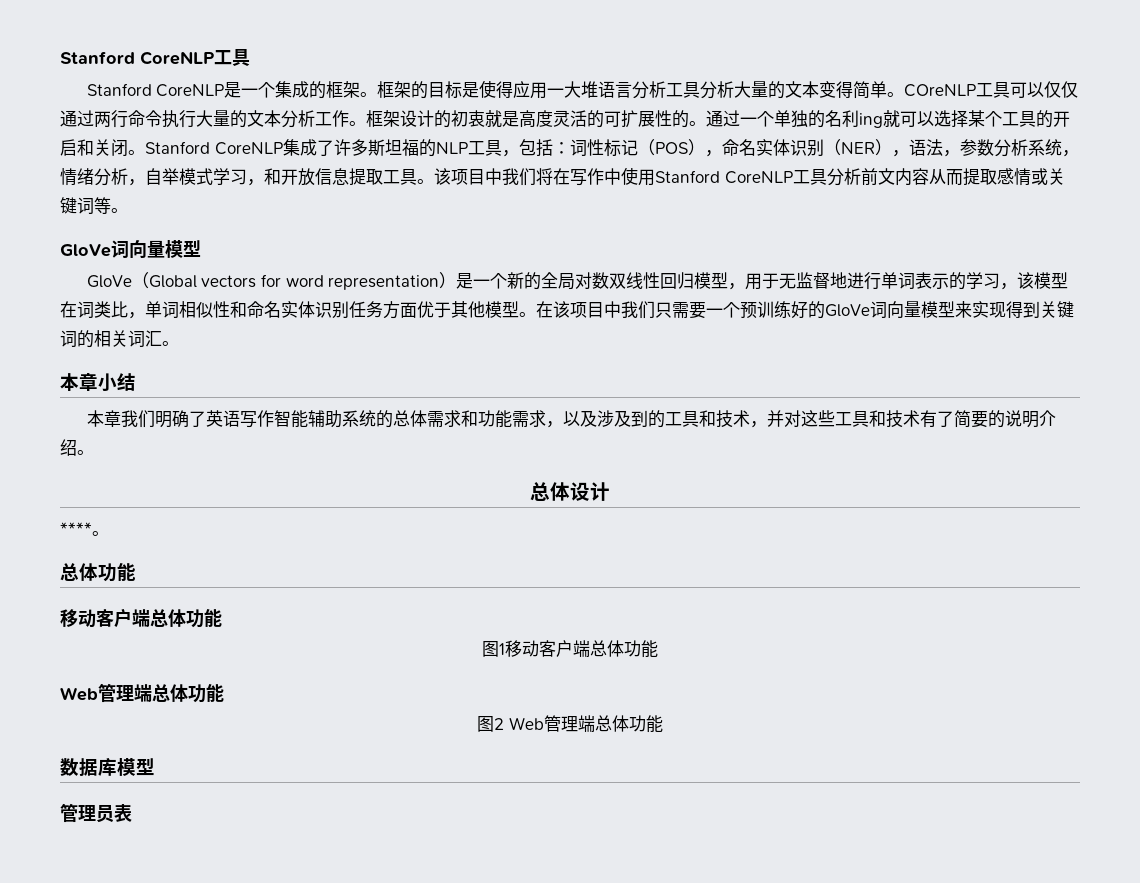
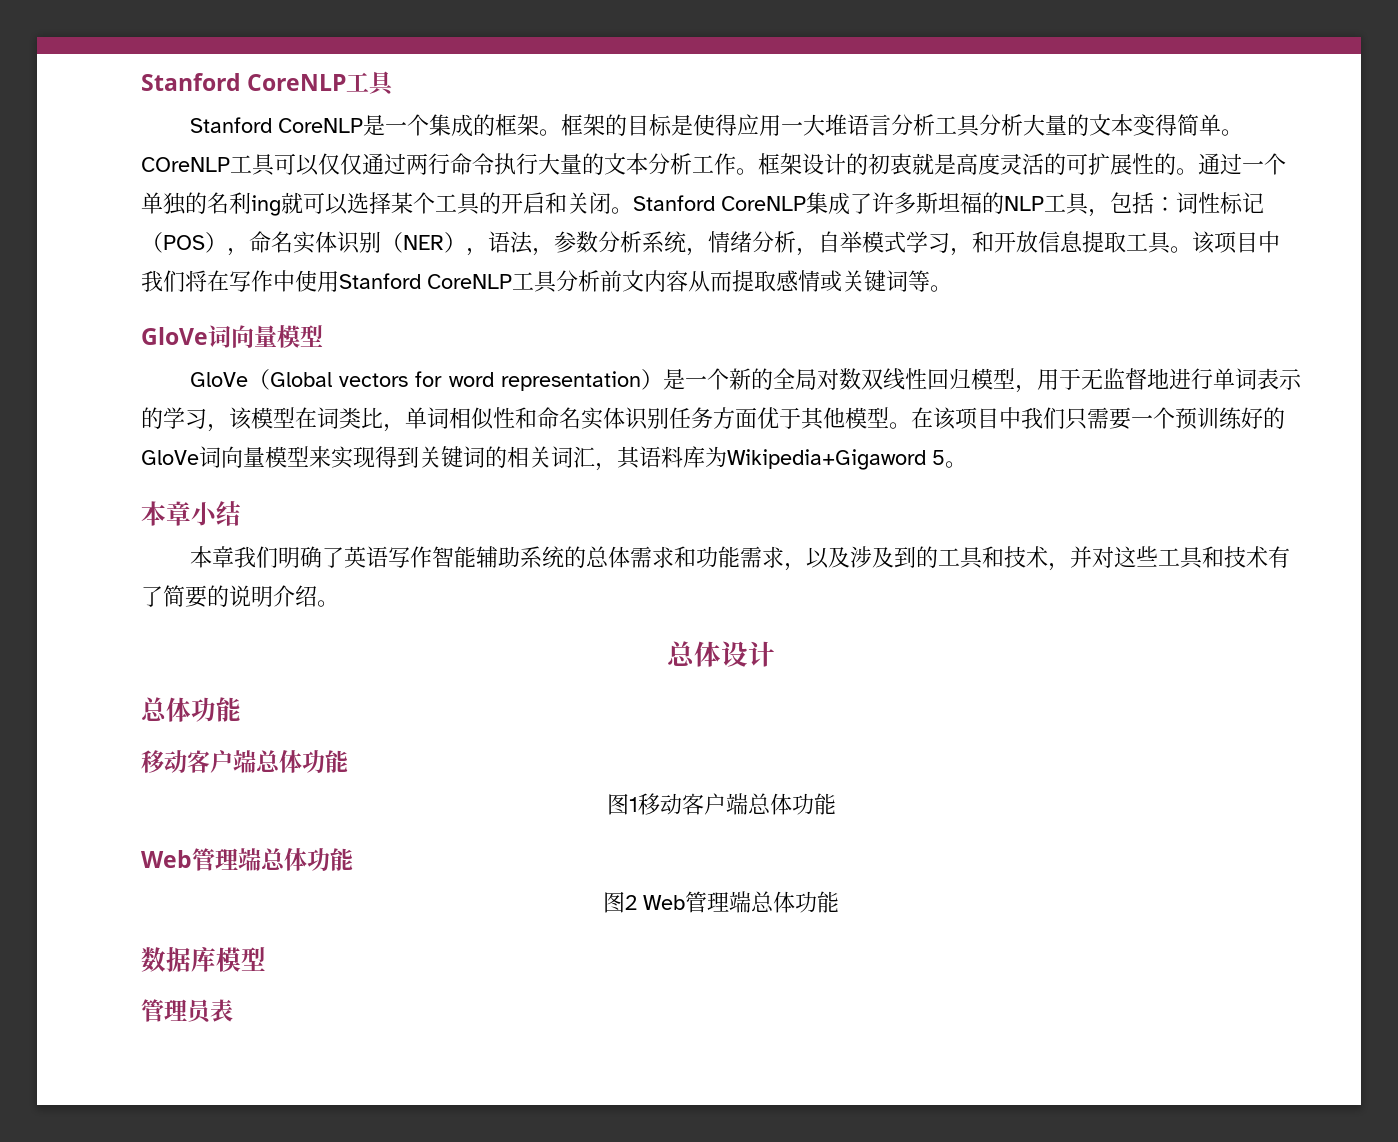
(162, 338) none -> [595,446,945,471] ，其语料库为Wikipedia+Gigaword 5
[60,522,109,536] // ****。 -> (775, 654) none

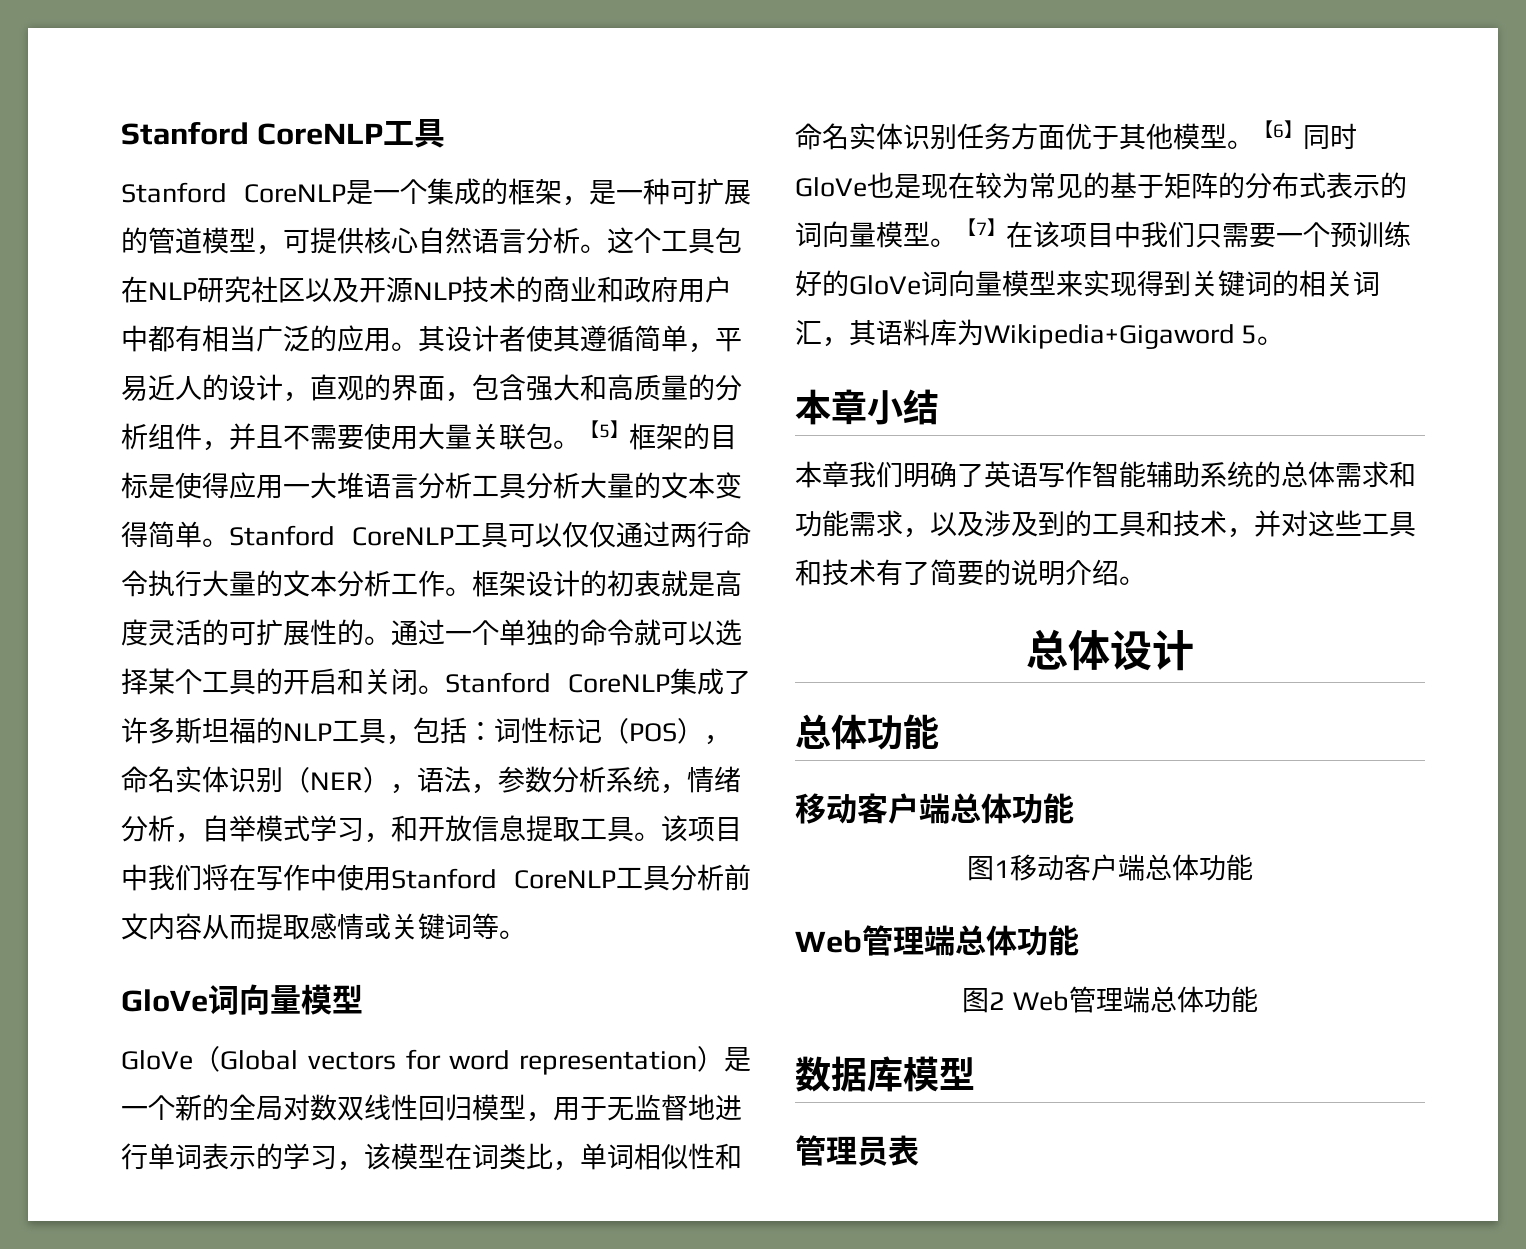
[538,129,561,136] 。 -> [562,178,751,206] [121,227,742,255] [121,276,732,303] [121,325,742,353] [121,374,742,402] [121,423,580,451] [580,420,629,438] ，是一种可扩展的管道模型，可提供核心自然语言分析。这个工具包在NLP研究社区以及开源NLP技术的商业和政府用户中都有相当广泛的应用。其设计者使其遵循简单，平易近人的设计，直观的界面，包含强大和高质量的分析组件，并且不需要使用大量关联包。【5】
[141,157,230,172] COreNLP -> [229,525,454,546] Stanford CoreNLP
[207,192,281,216] 名利ing -> [580,619,634,646] 命令
(911, 425) none -> [1254,120,1357,150] [795,172,1407,199] [795,221,957,248] [957,218,1006,236] 【6】同时GloVe也是现在较为常见的基于矩阵的分布式表示的词向量模型。【7】

